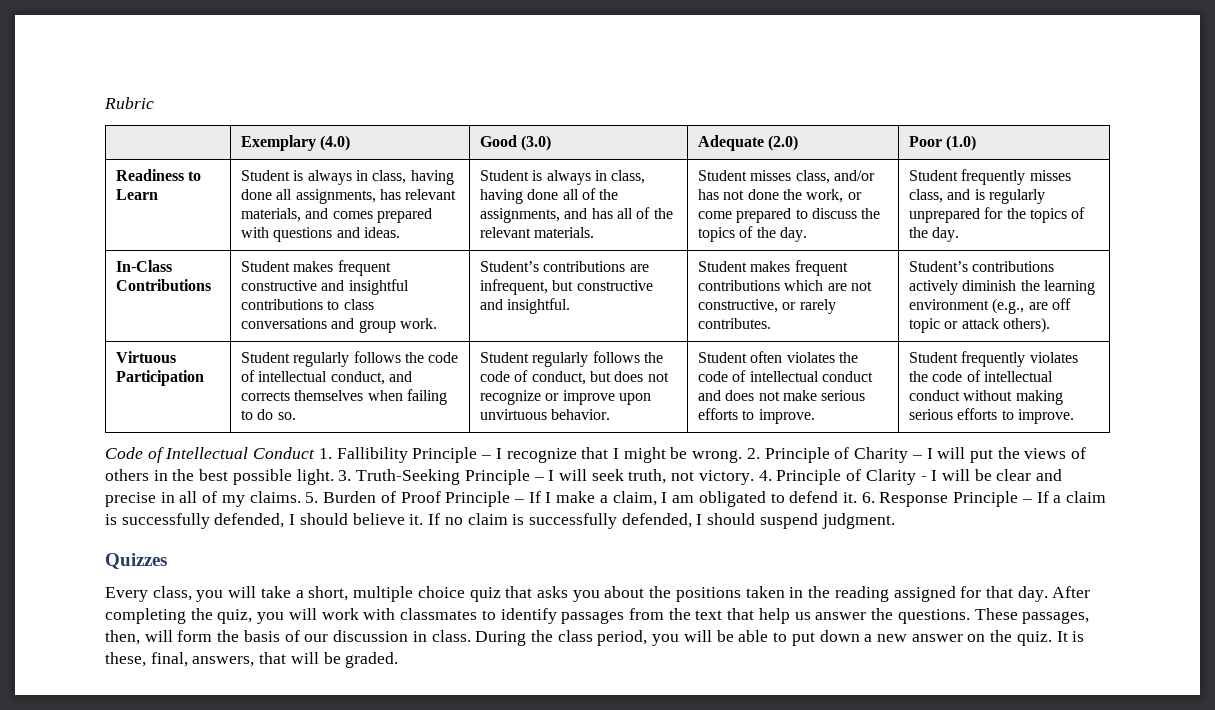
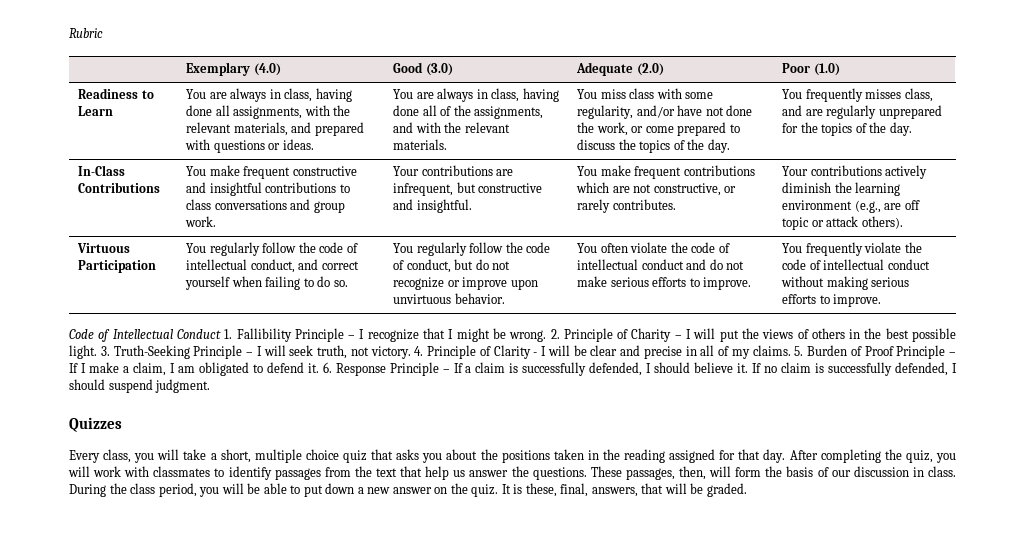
[241,170,304,181] Student is -> [186,89,227,99] You are
[380,189,402,200] has -> [304,105,351,116] with the
[332,211,373,219] comes -> (312, 127) none
[336,227,360,238] and -> [268,143,281,150] or
[480,170,543,181] Student is -> [393,89,434,99] You are
[591,207,651,219] has all of -> [415,122,441,133] with
[698,170,876,184] [698,189,720,200] Student misses class, and/or has -> [577,88,714,99] [577,105,703,119] You miss class with some regularity, and/or have
[909,170,959,181] Student -> [782,89,803,99] You
[974,189,985,200] is -> [805,109,823,116] are
[241,261,334,272] Student makes -> [186,165,240,176] You make
[480,261,540,272] Student’s -> [393,166,420,176] Your
[698,261,791,272] Student makes -> [577,165,631,176] You make
[909,261,969,272] Student’s -> [782,166,809,176] Your
[241,351,401,367] Student regularly follows -> [186,242,297,256] You regularly follow
[241,390,364,401] corrects themselves -> [321,261,359,270] [185,276,231,290] correct yourself
[480,351,640,367] Student regularly follows -> [393,242,504,256] You regularly follow
[614,371,644,382] does -> [475,259,489,270] do
[698,351,835,363] Student often violates -> [577,242,668,253] You often violate
[725,390,755,401] does -> [709,259,723,270] do
[909,351,1078,367] Student frequently violates -> [782,242,902,256] You frequently violate

